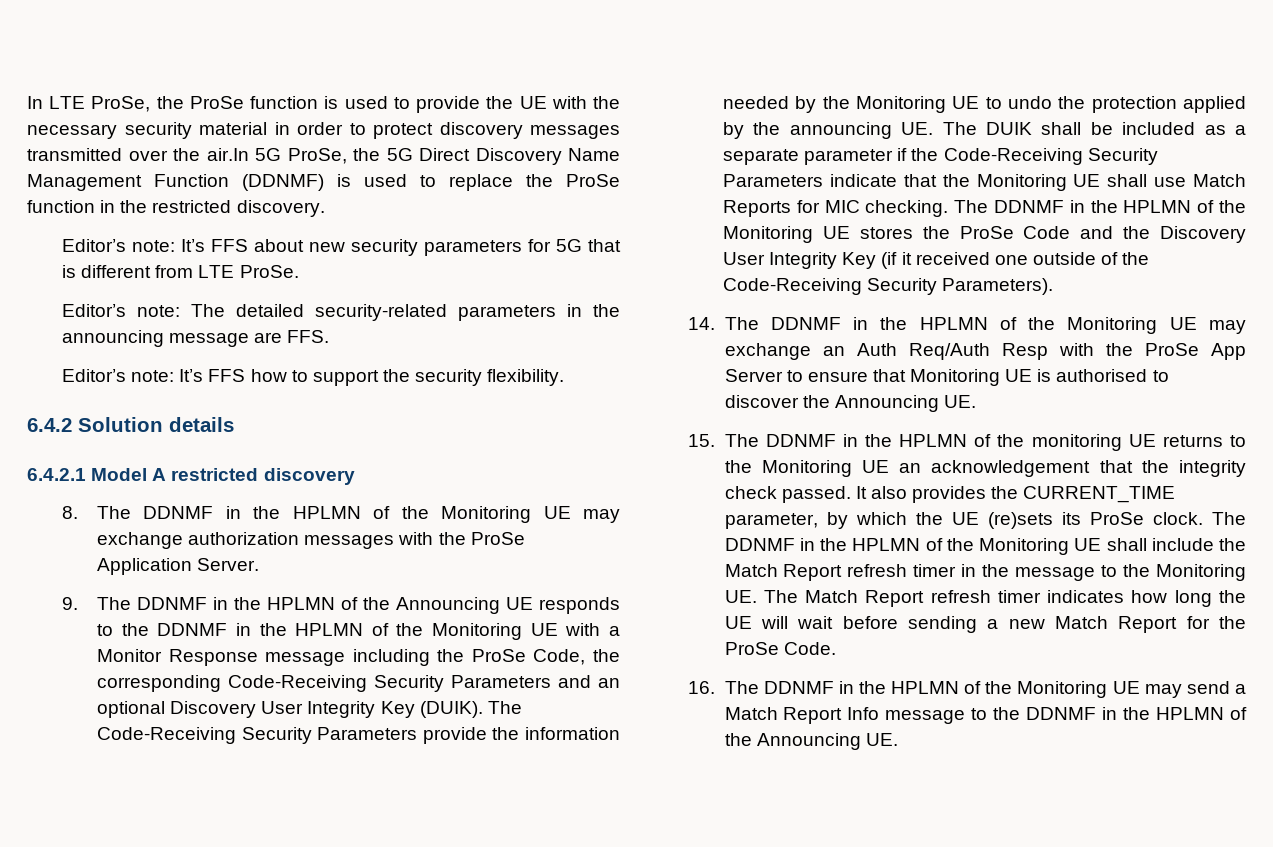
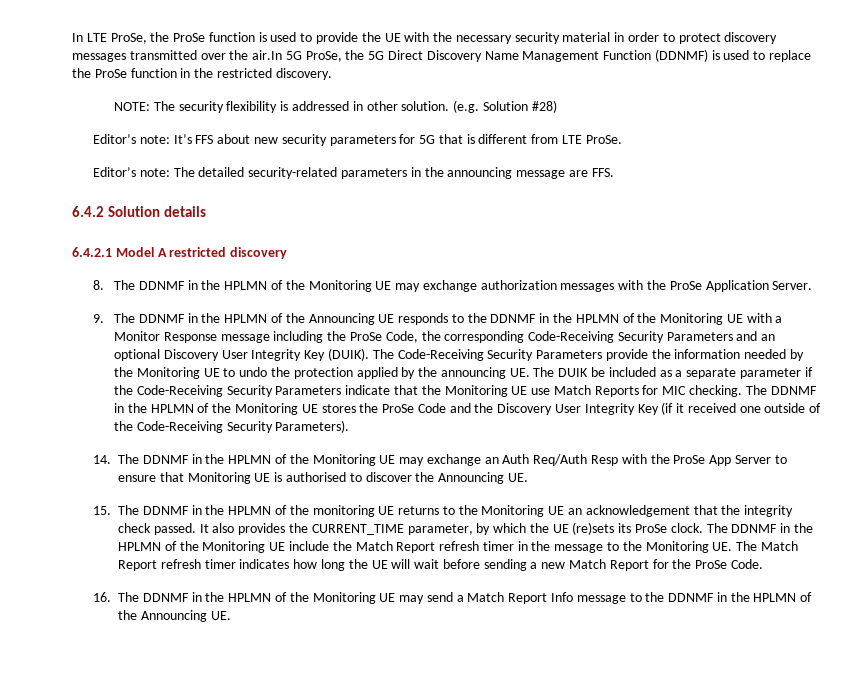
(325, 208) none -> [114,100,557,113] // NOTE: The security flexibility is addressed in other solution. (e.g. Solution #28)
[62,369,565,386] // Editor’s note: It’s FFS how to support the security flexibility. -> (614, 172) none
[1041,122,1082,135] shall -> (589, 372) none
[1107,174,1148,187] shall -> (528, 390) none
[1106,538,1147,551] shall -> (286, 546) none

